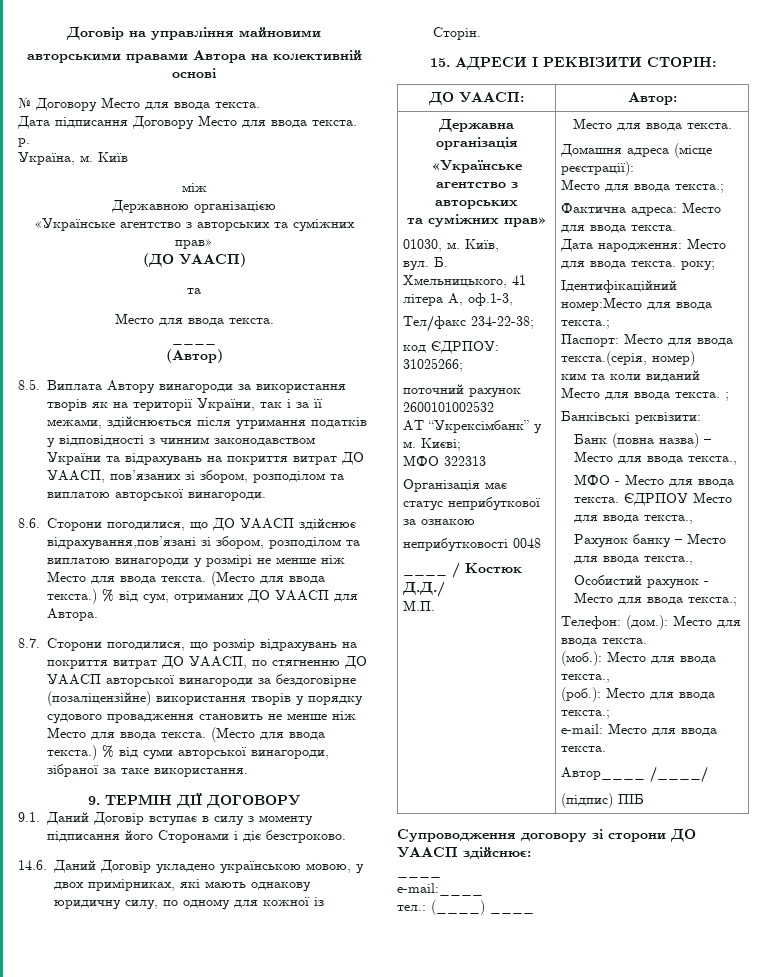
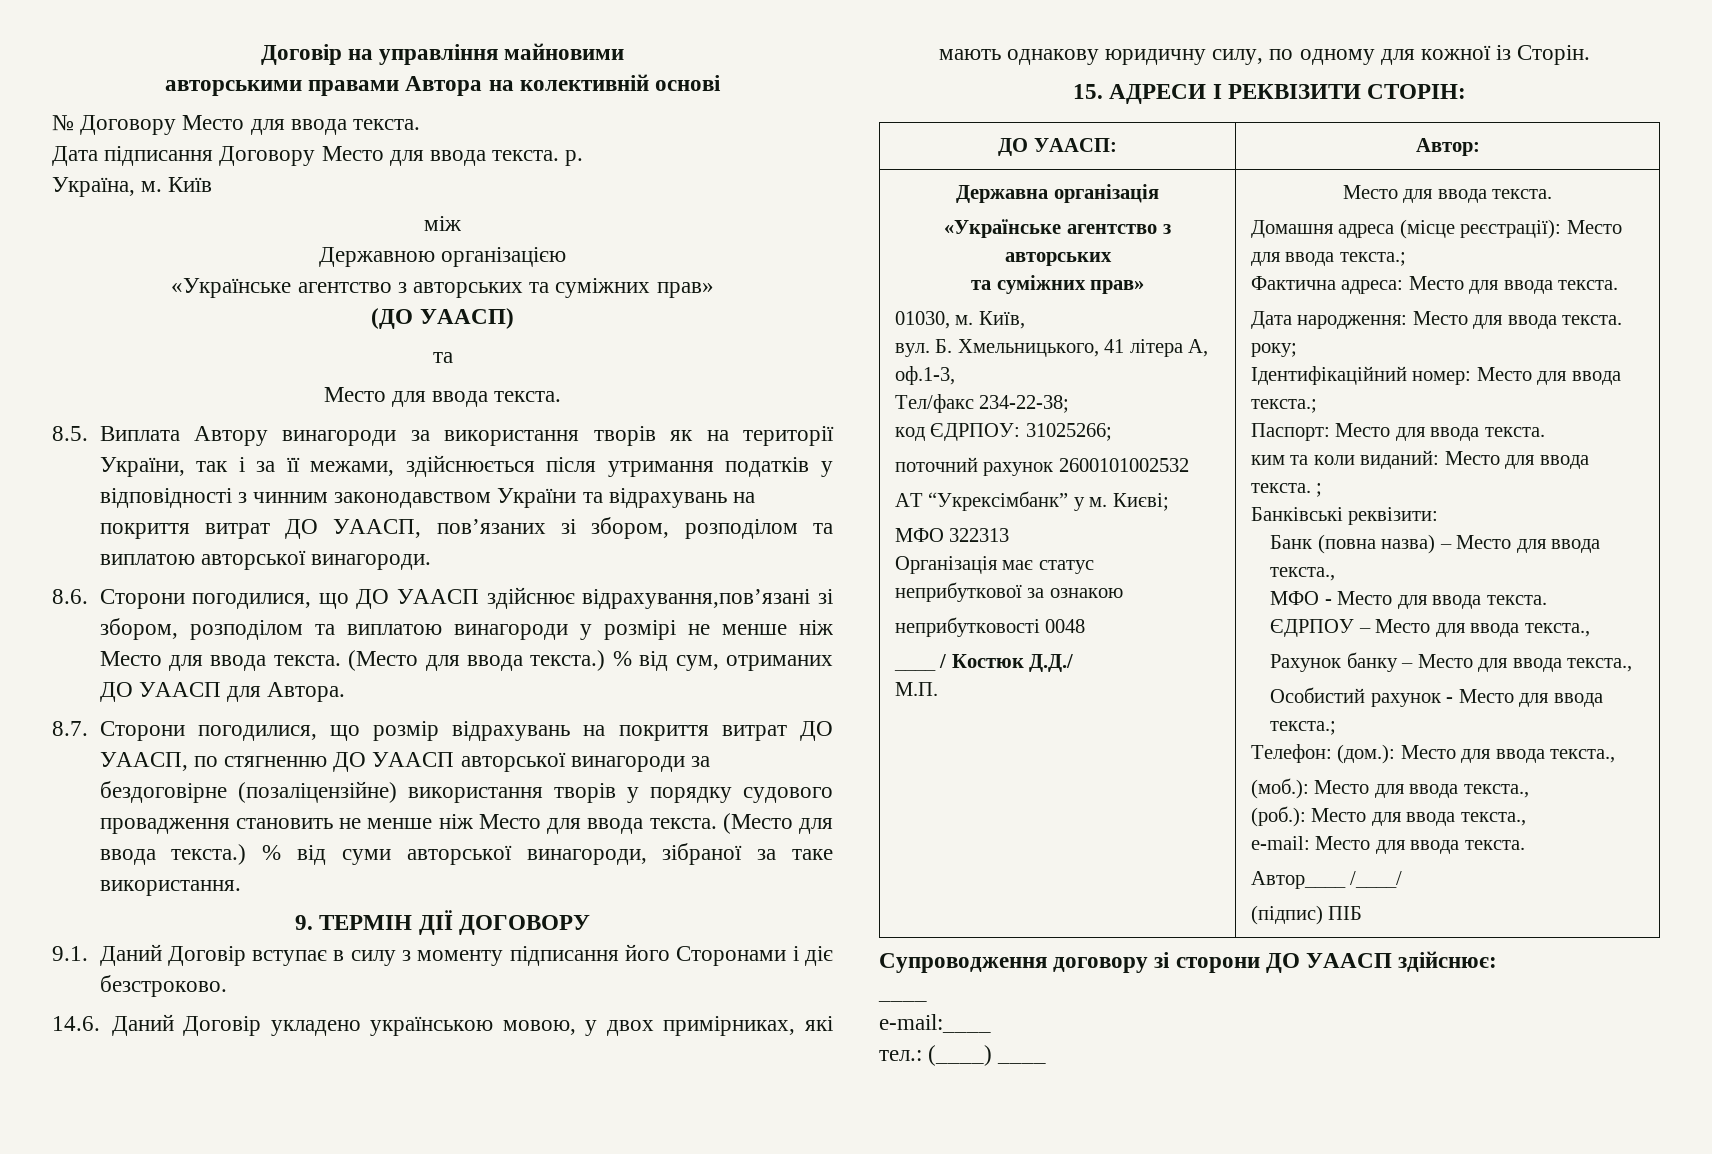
[172,342,216,345] [165,349,223,363] // ____ // (Автор) -> (562, 396) none
(634, 168) // -> (1562, 229) none
[560,297,642,311] номер:Место -> [1412,367,1532,385] номер: Место
[560,351,695,366] текста.(серія, номер) -> [1484,427,1545,437] текста.
[645,370,700,382] виданий -> [1360,450,1440,469] виданий:
[623,493,688,506] ЄДРПОУ -> [1270,619,1371,637] // ЄДРПОУ –
[601,638,647,644] текста. -> [1550,749,1616,763] текста.,
[560,710,610,719] текста.; -> [1460,812,1526,826] текста.,

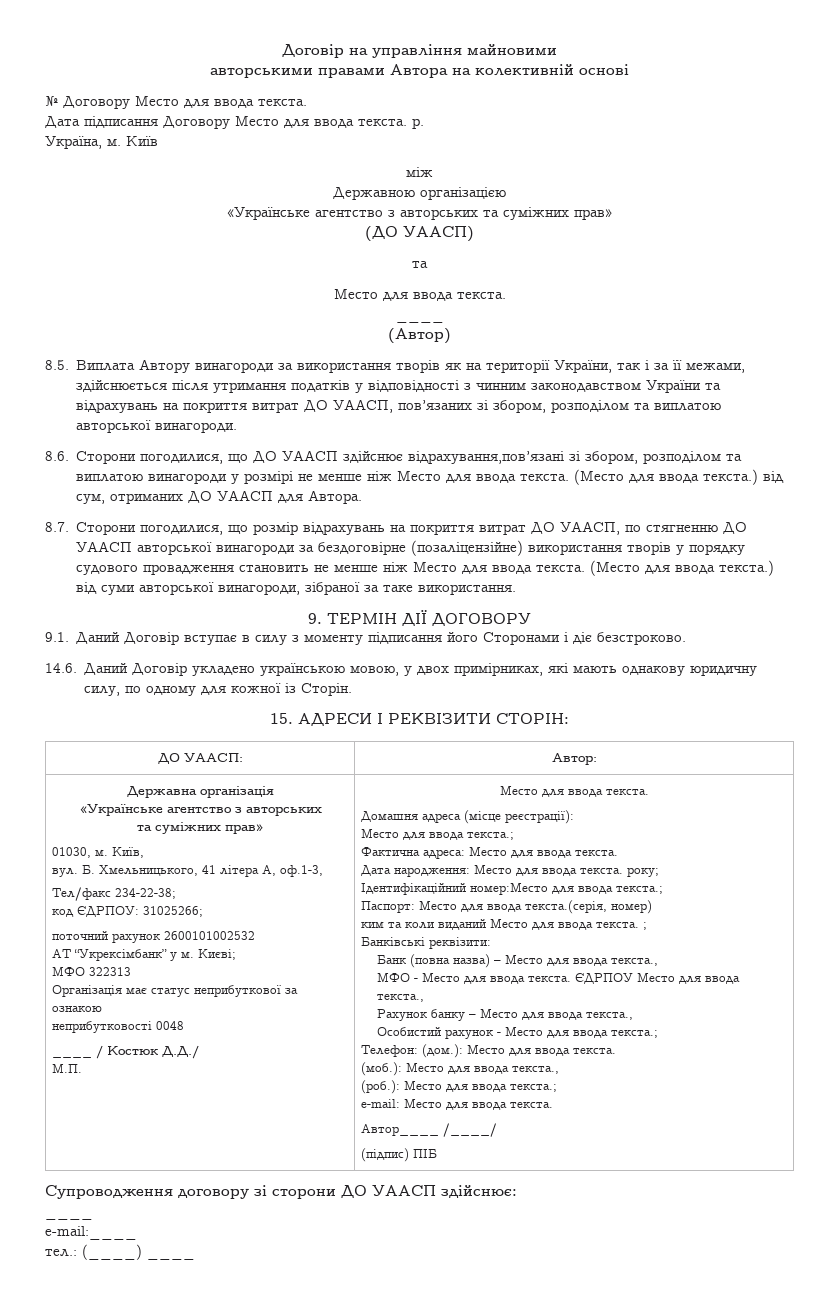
(562, 396) none -> [395,319,444,323] [388,328,451,344] // ____ // (Автор)
[612,651,632,666] % -> (759, 477) none
[262,845,282,860] % -> (775, 568) none
(1562, 229) none -> (575, 817) //
[1412,367,1532,385] номер: Место -> [470,882,549,895] номер:Место
[1484,427,1545,437] текста. -> [525,900,653,914] текста.(серія, номер)
[1360,450,1440,469] виданий: -> [438,919,487,930] виданий
[1270,619,1371,637] // ЄДРПОУ – -> [575,973,634,984] ЄДРПОУ
[1550,749,1616,763] текста., -> [573,1048,617,1054] текста.
[1460,812,1526,826] текста., -> [510,1084,558,1092] текста.;

